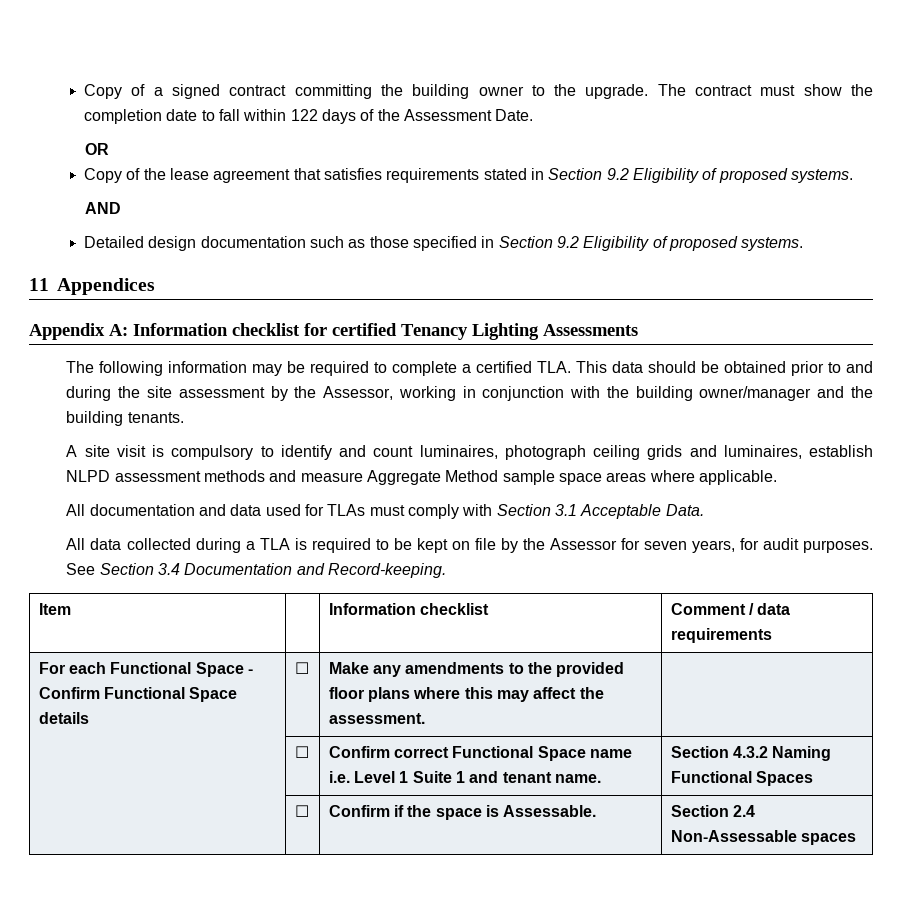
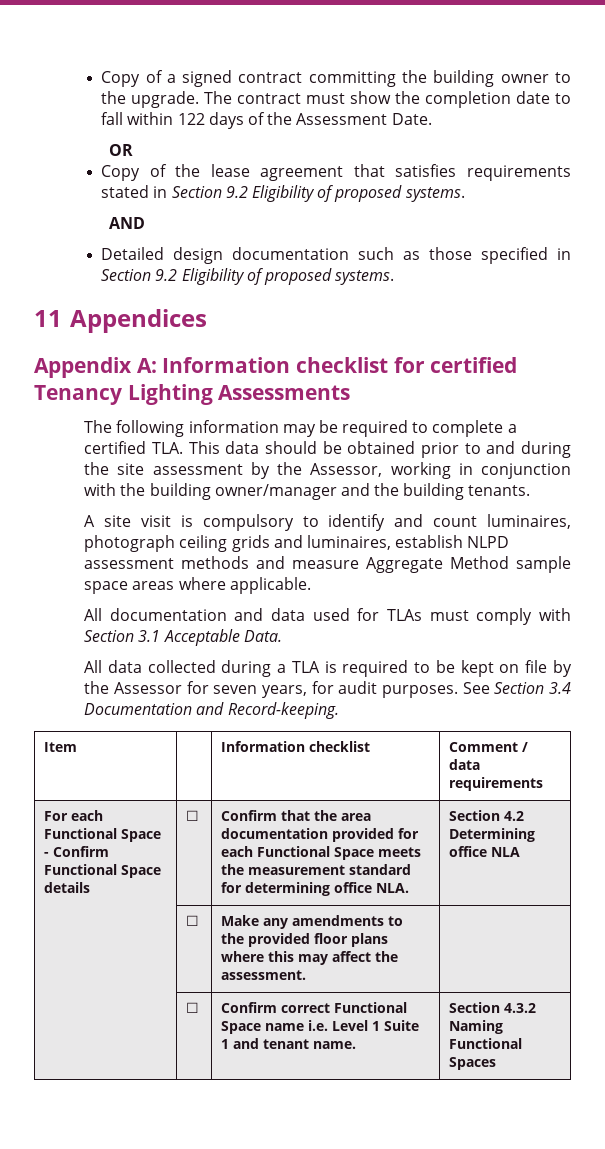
(309, 668) none -> [221,810,372,821] [221,828,420,842] [221,846,422,860] [221,864,412,875] [221,882,410,896] [449,810,525,821] [449,828,536,842] [449,846,521,857] [186,915,200,926] | Confirm that the area documentation provided for each Functional Space meets the measurement standard for determining office NLA. | Section 4.2 Determining office NLA // | ☐
[294,805,309,817] [328,805,597,820] [670,805,756,817] [670,830,857,845] // | ☐ | Confirm if the space is Assessable. | Section 2.4 Non-Assessable spaces -> (497, 1063) none

